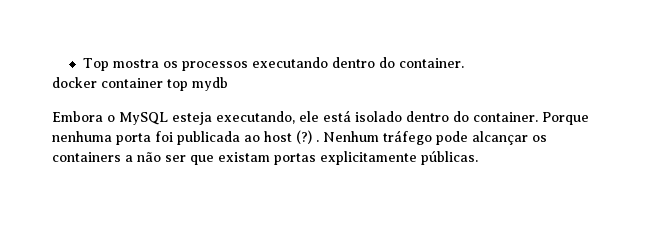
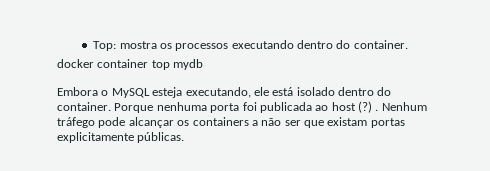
[83,58,110,71] Top -> [93,41,117,51] Top:

